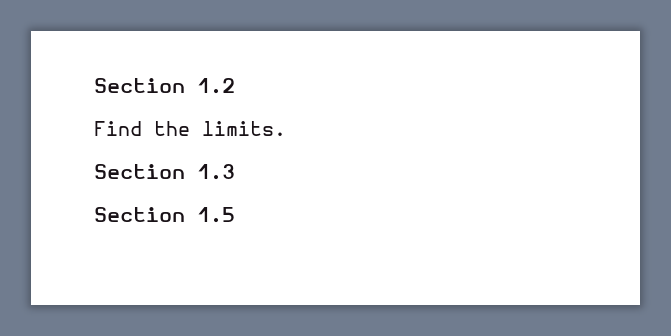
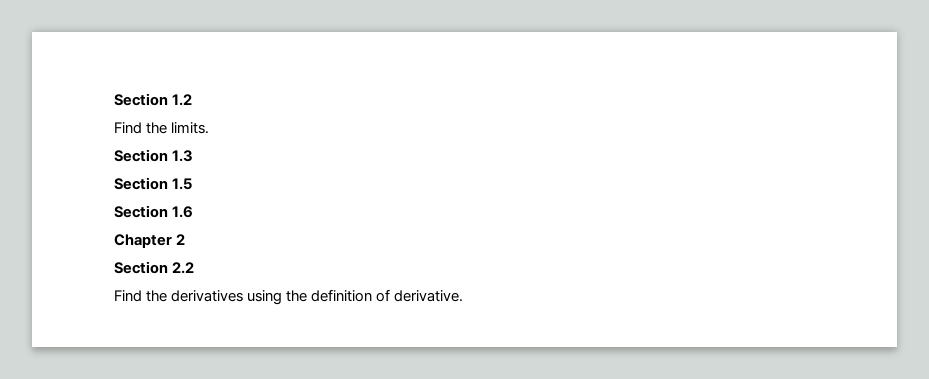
(235, 215) none -> [114,205,194,218] [114,234,186,248] [114,261,195,274] [114,289,464,305] // Section 1.6 // Chapter 2 // Section 2.2 // Find the derivatives using the definition of derivative.

